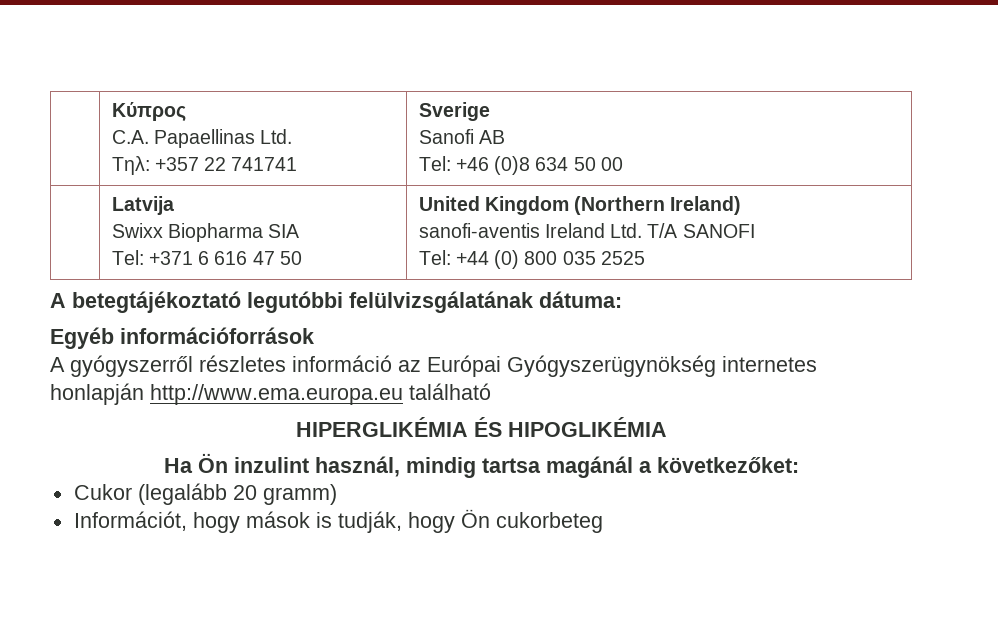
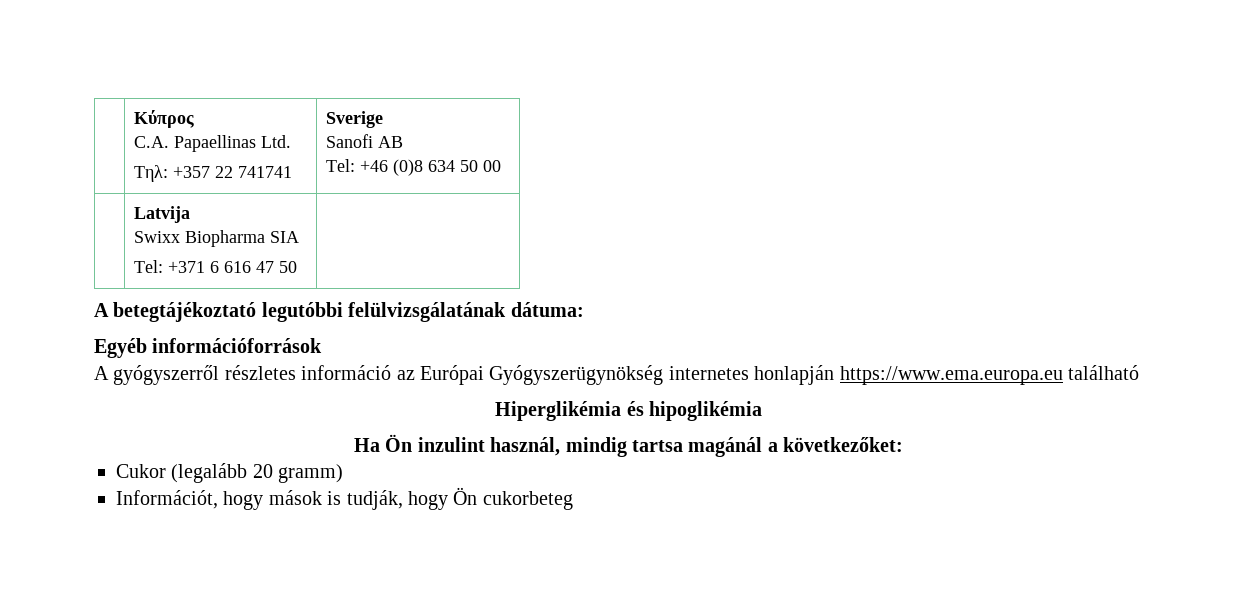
[418,196,742,215] [418,223,755,238] [418,250,645,269] United Kingdom (Northern Ireland) // sanofi-aventis Ireland Ltd. T/A SANOFI // Tel: +44 (0) 800 035 2525 -> (298, 267) none
[150,384,403,405] http://www.ema.europa.eu -> [839,366,1063,385] https://www.ema.europa.eu
[296,417,667,437] HIPERGLIKÉMIA ÉS HIPOGLIKÉMIA -> [495,401,762,421] Hiperglikémia és hipoglikémia

